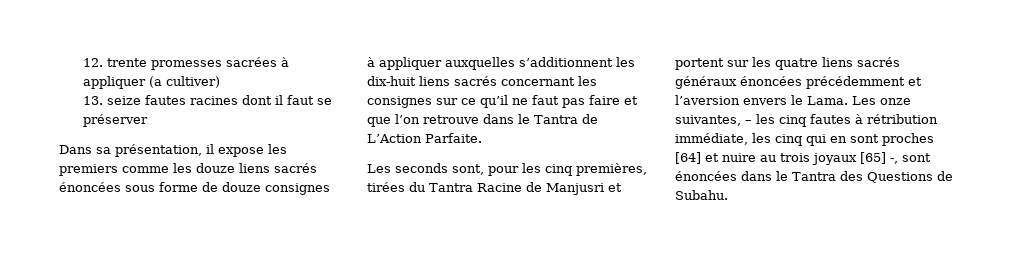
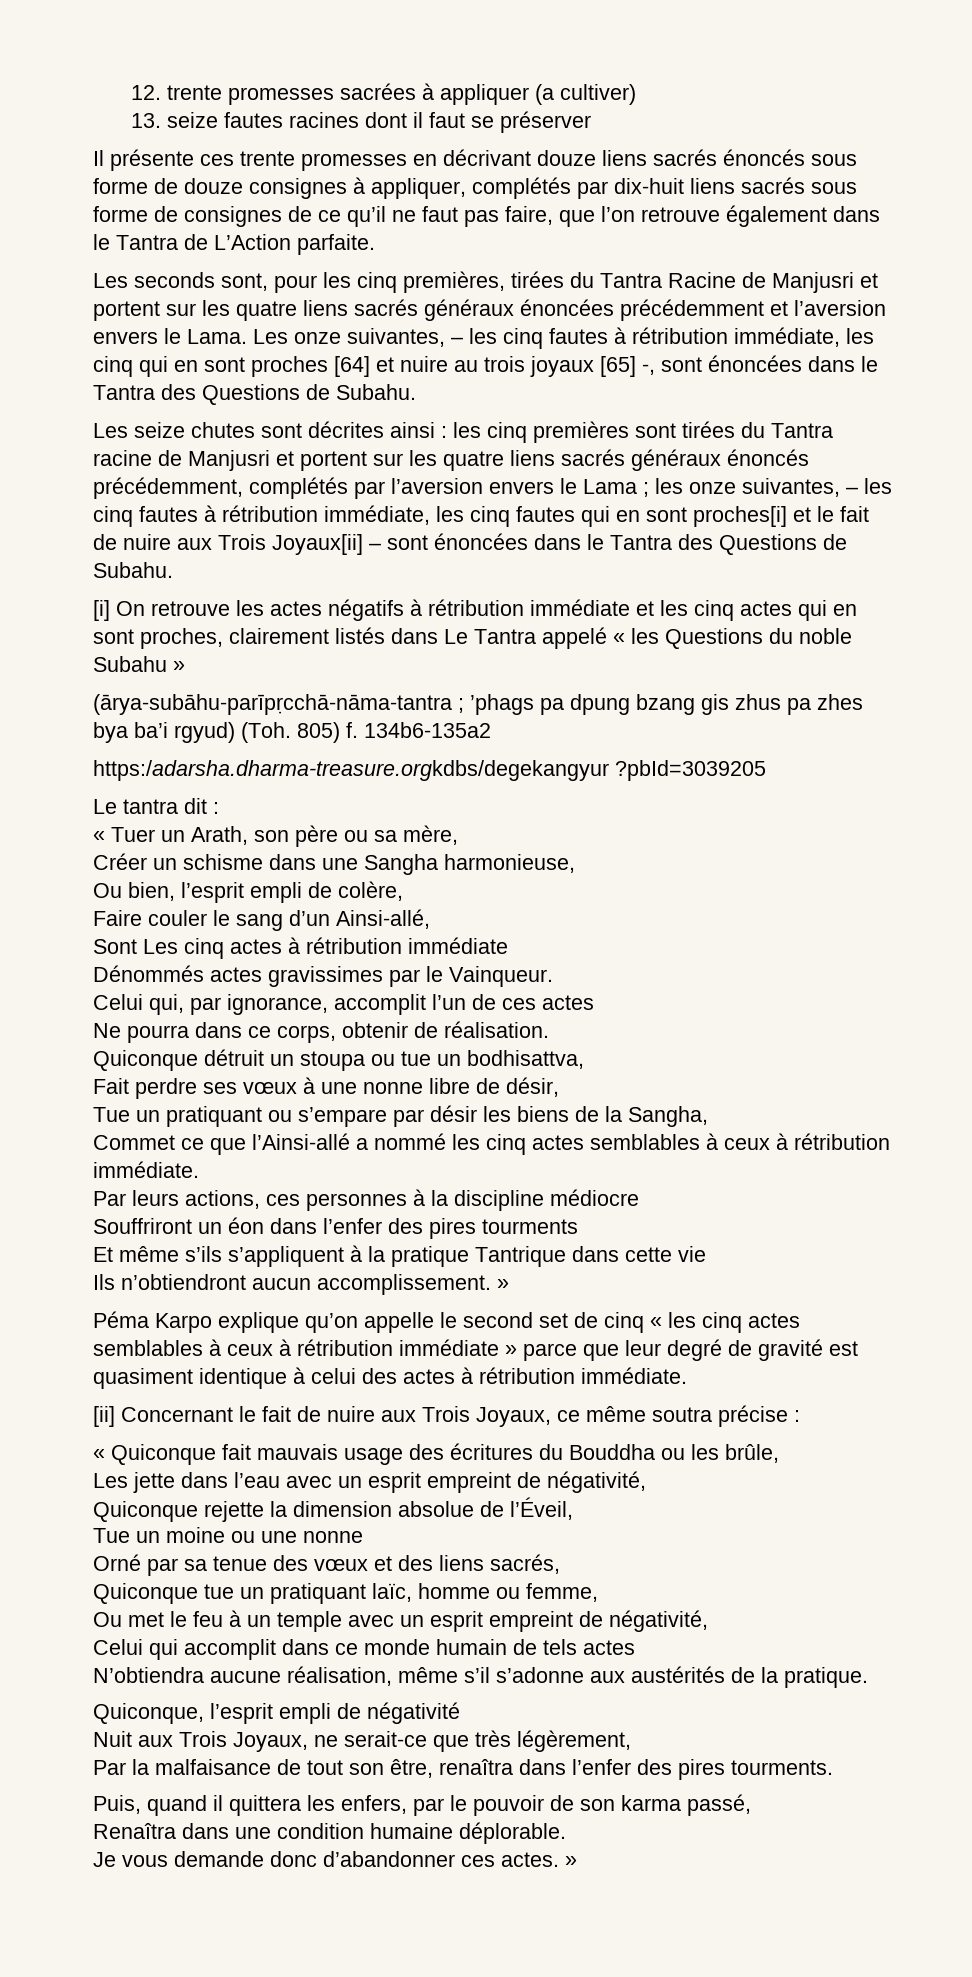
[59,144,287,157] [59,163,192,176] Dans sa présentation, il expose les premiers comme les -> [93,149,531,171] Il présente ces trente promesses en décrivant
[59,182,121,192] énoncées -> [723,149,805,166] énoncés
[379,57,635,70] [367,76,597,86] [367,96,458,108] appliquer auxquelles s’additionnent les dix-huit liens sacrés concernant les consignes sur -> [371,177,857,199] [93,206,312,227] appliquer, complétés par dix-huit liens sacrés sous forme de consignes de
[589,95,638,105] faire et -> [505,206,553,225] faire,
(479, 119) none -> [726,205,827,227] également
[424,133,482,143] Parfaite. -> [297,234,375,255] parfaite.
(728, 195) none -> [93,421,833,443] [93,449,809,471] [93,477,892,499] [93,505,869,527] [93,533,847,555] [93,562,173,578] [93,599,857,621] [93,627,852,649] [93,656,185,672] [93,694,863,715] [93,722,491,743] [93,760,766,781] [93,798,219,814] [93,825,458,847] [93,853,575,875] [93,881,403,903] [93,909,430,931] [93,937,508,959] [93,965,553,987] [93,994,594,1015] [93,1021,549,1043] [93,1049,584,1071] [93,1077,559,1099] [93,1105,708,1127] [93,1133,890,1155] [93,1161,199,1178] [93,1189,639,1211] [93,1217,578,1239] [93,1245,706,1267] [93,1274,509,1295] [93,1311,800,1333] [93,1339,858,1361] [93,1367,687,1389] [93,1405,800,1427] [93,1443,779,1465] [93,1471,646,1493] [93,1497,573,1522] [93,1527,363,1543] [93,1554,560,1576] [93,1583,598,1604] [93,1610,708,1632] [93,1639,635,1660] [93,1666,868,1688] [93,1702,460,1724] [93,1730,631,1752] [93,1759,833,1780] [93,1794,751,1816] [93,1822,566,1844] [93,1851,577,1867] // Les seize chutes sont décrites ainsi : les cinq premières sont tirées du Tantra racine de Manjusri et portent sur les quatre liens sacrés généraux énoncés précédemment, complétés par l’aversion envers le Lama ; les onze suivantes, – les cinq fautes à rétribution immédiate, les cinq fautes qui en sont proches[i] et le fait de nuire aux Trois Joyaux[ii] – sont énoncées dans le Tantra des Questions de Subahu. // [i] On retrouve les actes négatifs à rétribution immédiate et les cinq actes qui en sont proches, clairement listés dans Le Tantra appelé « les Questions du noble Subahu » // (ārya-subāhu-parīpṛcchā-nāma-tantra ; ’phags pa dpung bzang gis zhus pa zhes bya ba’i rgyud) (Toh. 805) f. 134b6-135a2 // https:/adarsha.dharma-treasure.orgkdbs/degekangyur ?pbId=3039205 // Le tantra dit : // « Tuer un Arath, son père ou sa mère, // Créer un schisme dans une Sangha harmonieuse, // Ou bien, l’esprit empli de colère, // Faire couler le sang d’un Ainsi-allé, // Sont Les cinq actes à rétribution immédiate // Dénommés actes gravissimes par le Vainqueur. // Celui qui, par ignorance, accomplit l’un de ces actes // Ne pourra dans ce corps, obtenir de réalisation. // Quiconque détruit un stoupa ou tue un bodhisattva, // Fait perdre ses vœux à une nonne libre de désir, // Tue un pratiquant ou s’empare par désir les biens de la Sangha, // Commet ce que l’Ainsi-allé a nommé les cinq actes semblables à ceux à rétribution immédiate. // Par leurs actions, ces personnes à la discipline médiocre // Souffriront un éon dans l’enfer des pires tourments // Et même s’ils s’appliquent à la pratique Tantrique dans cette vie // Ils n’obtiendront aucun accomplissement. » // Péma Karpo explique qu’on appelle le second set de cinq « les cinq actes semblables à ceux à rétribution immédiate » parce que leur degré de gravité est quasiment identique à celui des actes à rétribution immédiate. // [ii] Concernant le fait de nuire aux Trois Joyaux, ce même soutra précise : // « Quiconque fait mauvais usage des écritures du Bouddha ou les brûle, // Les jette dans l’eau avec un esprit empreint de négativité, // Quiconque rejette la dimension absolue de l’Éveil, // Tue un moine ou une nonne // Orné par sa tenue des vœux et des liens sacrés, // Quiconque tue un pratiquant laïc, homme ou femme, // Ou met le feu à un temple avec un esprit empreint de négativité, // Celui qui accomplit dans ce monde humain de tels actes // N’obtiendra aucune réalisation, même s’il s’adonne aux austérités de la pratique. // Quiconque, l’esprit empli de négativité // Nuit aux Trois Joyaux, ne serait-ce que très légèrement, // Par la malfaisance de tout son être, renaîtra dans l’enfer des pires tourments. // Puis, quand il quittera les enfers, par le pouvoir de son karma passé, // Renaîtra dans une condition humaine déplorable. // Je vous demande donc d’abandonner ces actes. »

